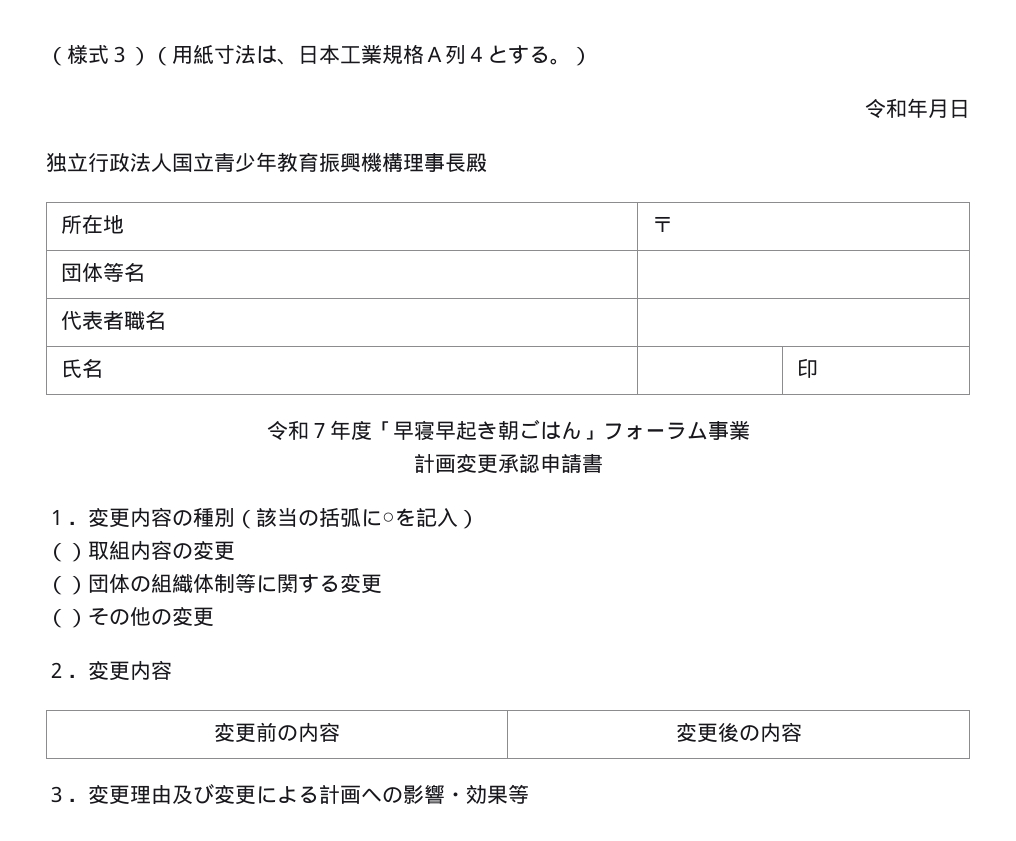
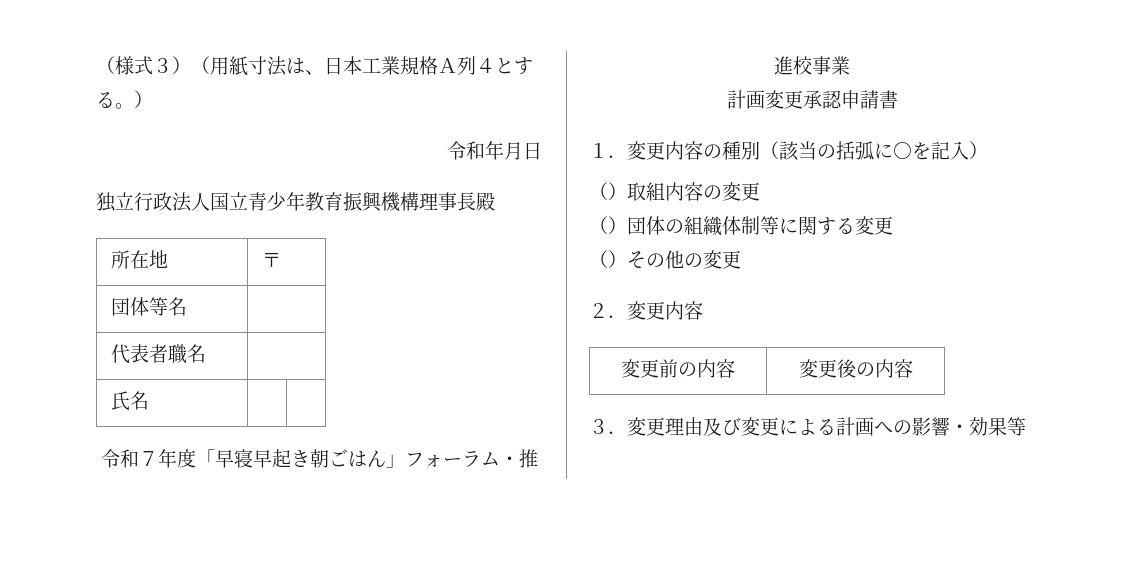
[797,358,819,378] 印 -> (149, 400) none
(708, 430) none -> [499,449,538,468] [774,56,813,75] ・推進校

